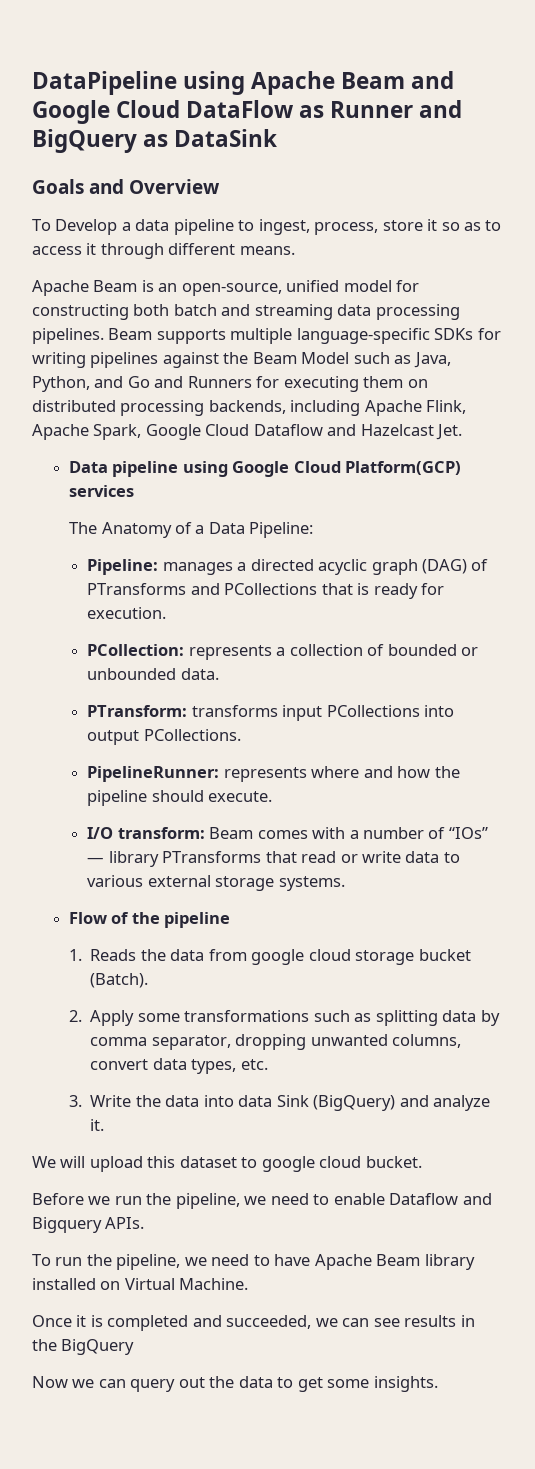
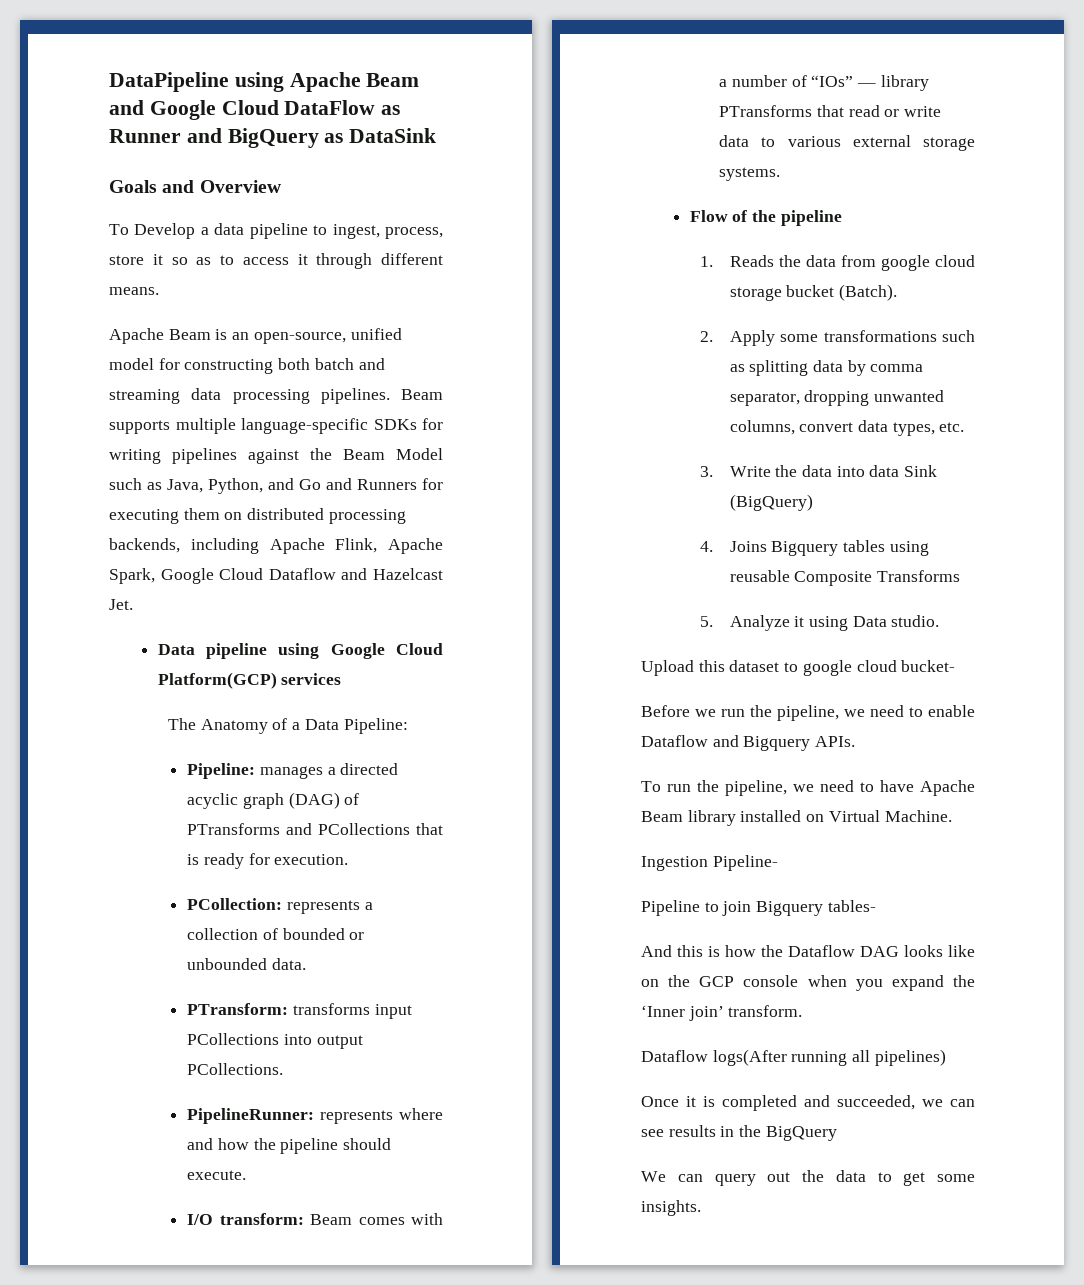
[399,1095,491,1111] [90,1119,105,1131] [32,1156,143,1172] and analyze it. // We will upload -> [699,540,929,556] [729,570,960,586] [699,615,940,631] [641,660,694,676] // 4. Joins Bigquery tables using reusable Composite Transforms // 5. Analyze it using Data studio. // Upload
[365,1156,422,1168] bucket. -> [901,660,956,672] bucket-
(249, 1284) none -> [641,855,778,871] [641,900,876,916] [641,945,975,957] [641,975,975,991] [641,1005,803,1021] [641,1049,946,1066] // Ingestion Pipeline- // Pipeline to join Bigquery tables- // And this is how the Dataflow DAG looks like on the GCP console when you expand the ‘Inner join’ transform. // Dataflow logs(After running all pipelines)
[32,1376,95,1388] Now we -> [641,1171,666,1182] We

